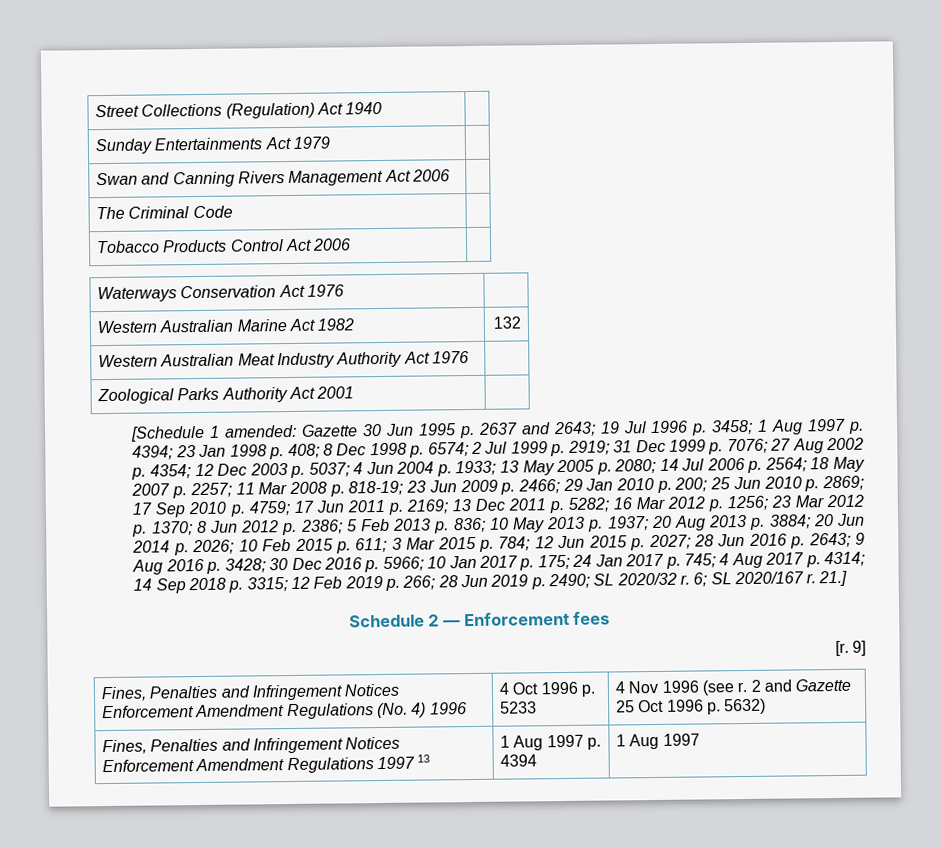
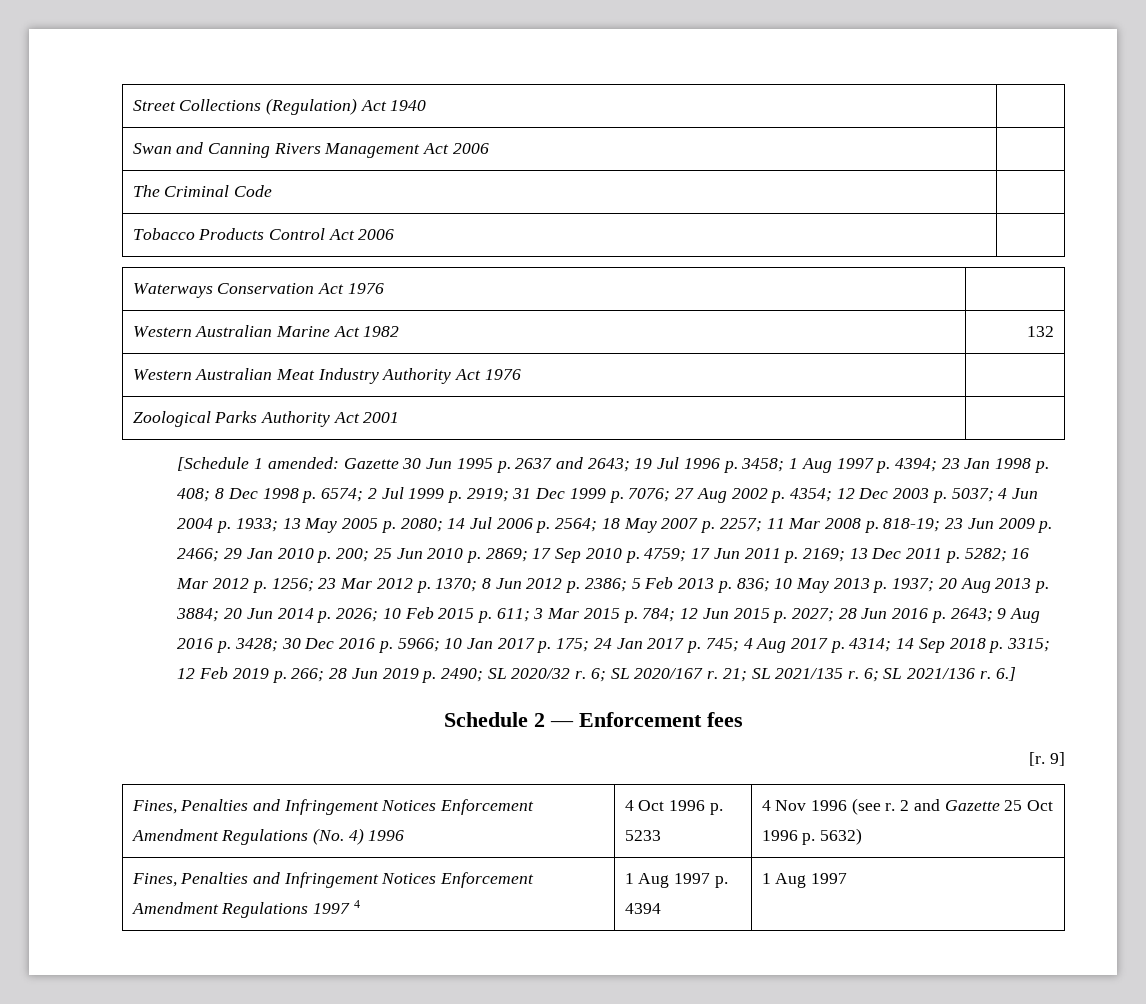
[95,136,331,155] // Sunday Entertainments Act 1979 | -> (427, 105) none
[818,570,848,587] 21.] -> [722,667,1016,682] 21; SL 2021/135 r. 6; SL 2021/136 r. 6.]
[417,754,431,763] 13 -> [353,900,360,908] 4

